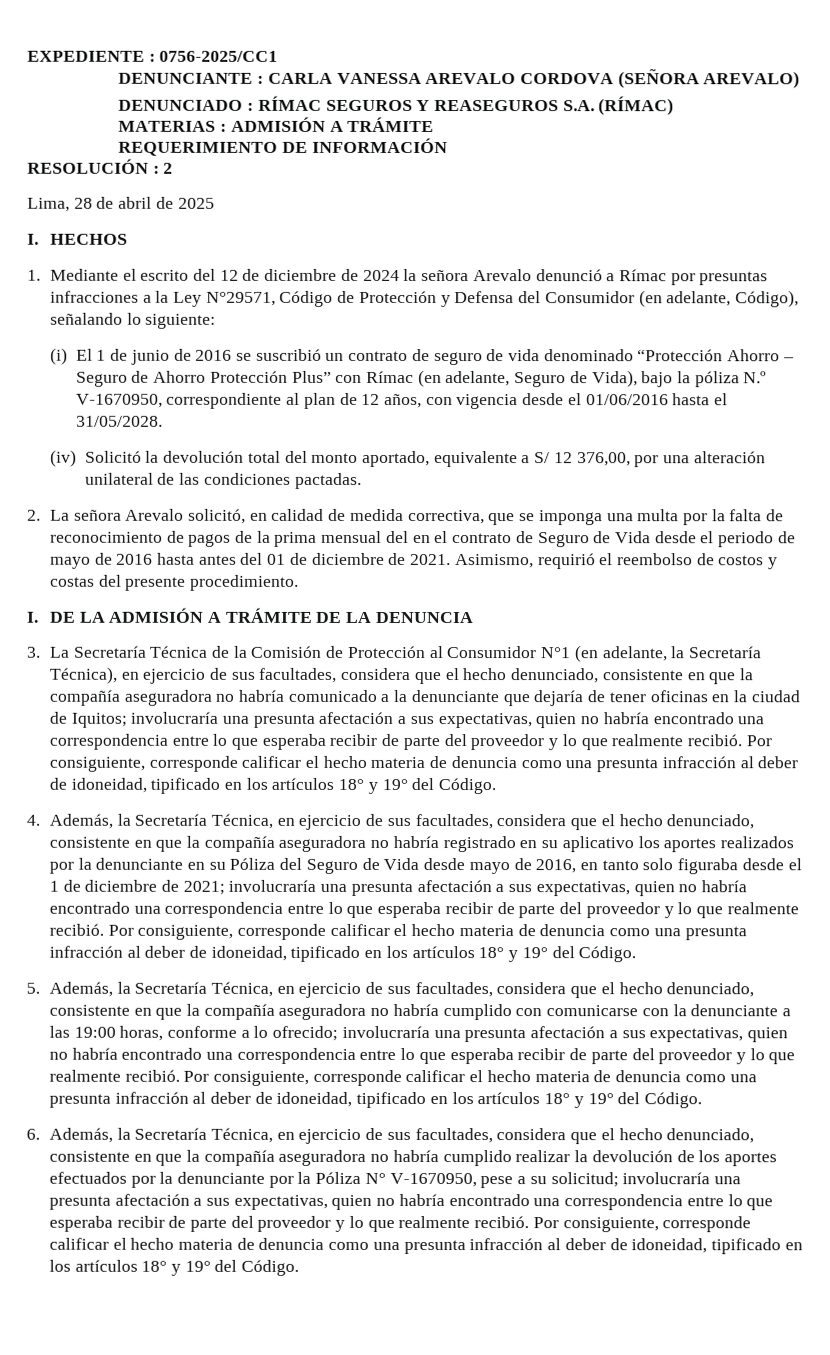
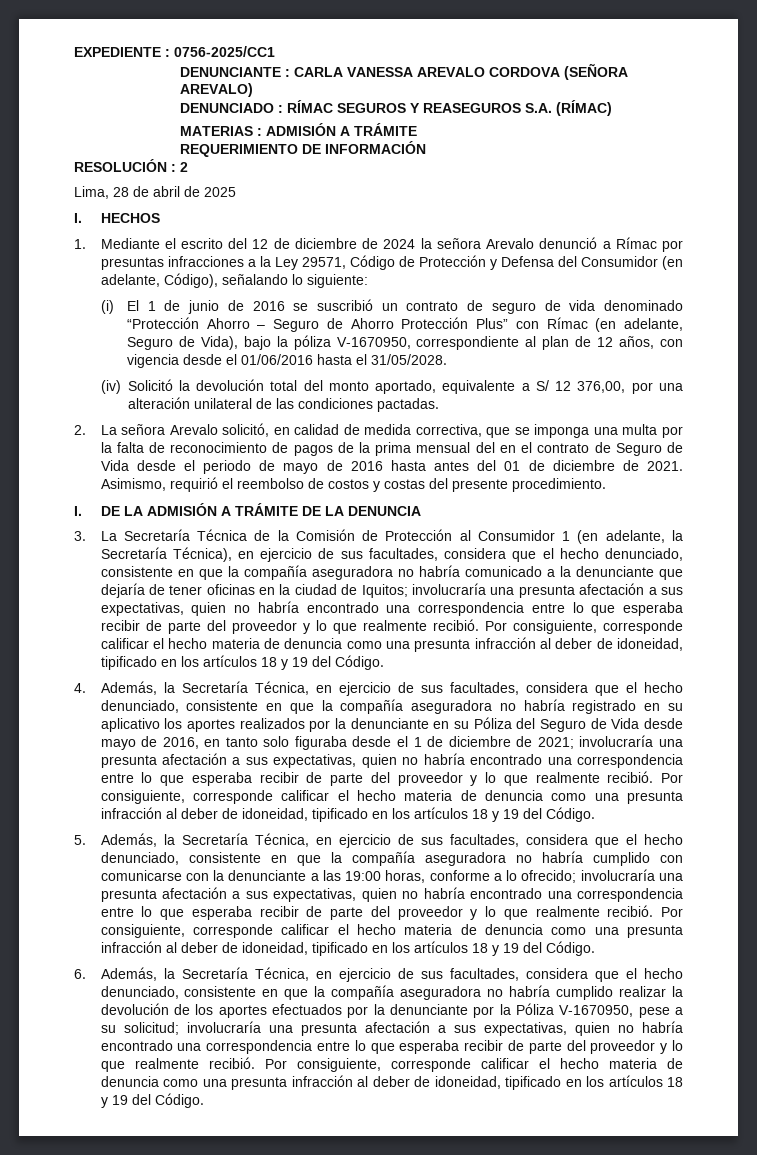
[205,291,276,306] N°29571, -> [301,257,346,269] 29571,
[743,371,768,384] N.º -> (331, 342) none
[541,647,572,659] N°1 -> [562,531,571,541] 1
[338,778,408,794] 18° y 19° -> [260,657,308,670] 18 y 19
[478,947,548,963] 18° y 19° -> [471,809,519,822] 18 y 19
[544,1093,614,1109] 18° y 19° -> [471,943,519,956] 18 y 19
[364,1172,386,1184] N° -> (554, 1009) none
[141,1260,211,1276] 18° y 19° -> [667,1077,684,1087] [100,1095,128,1108] 18 y 19

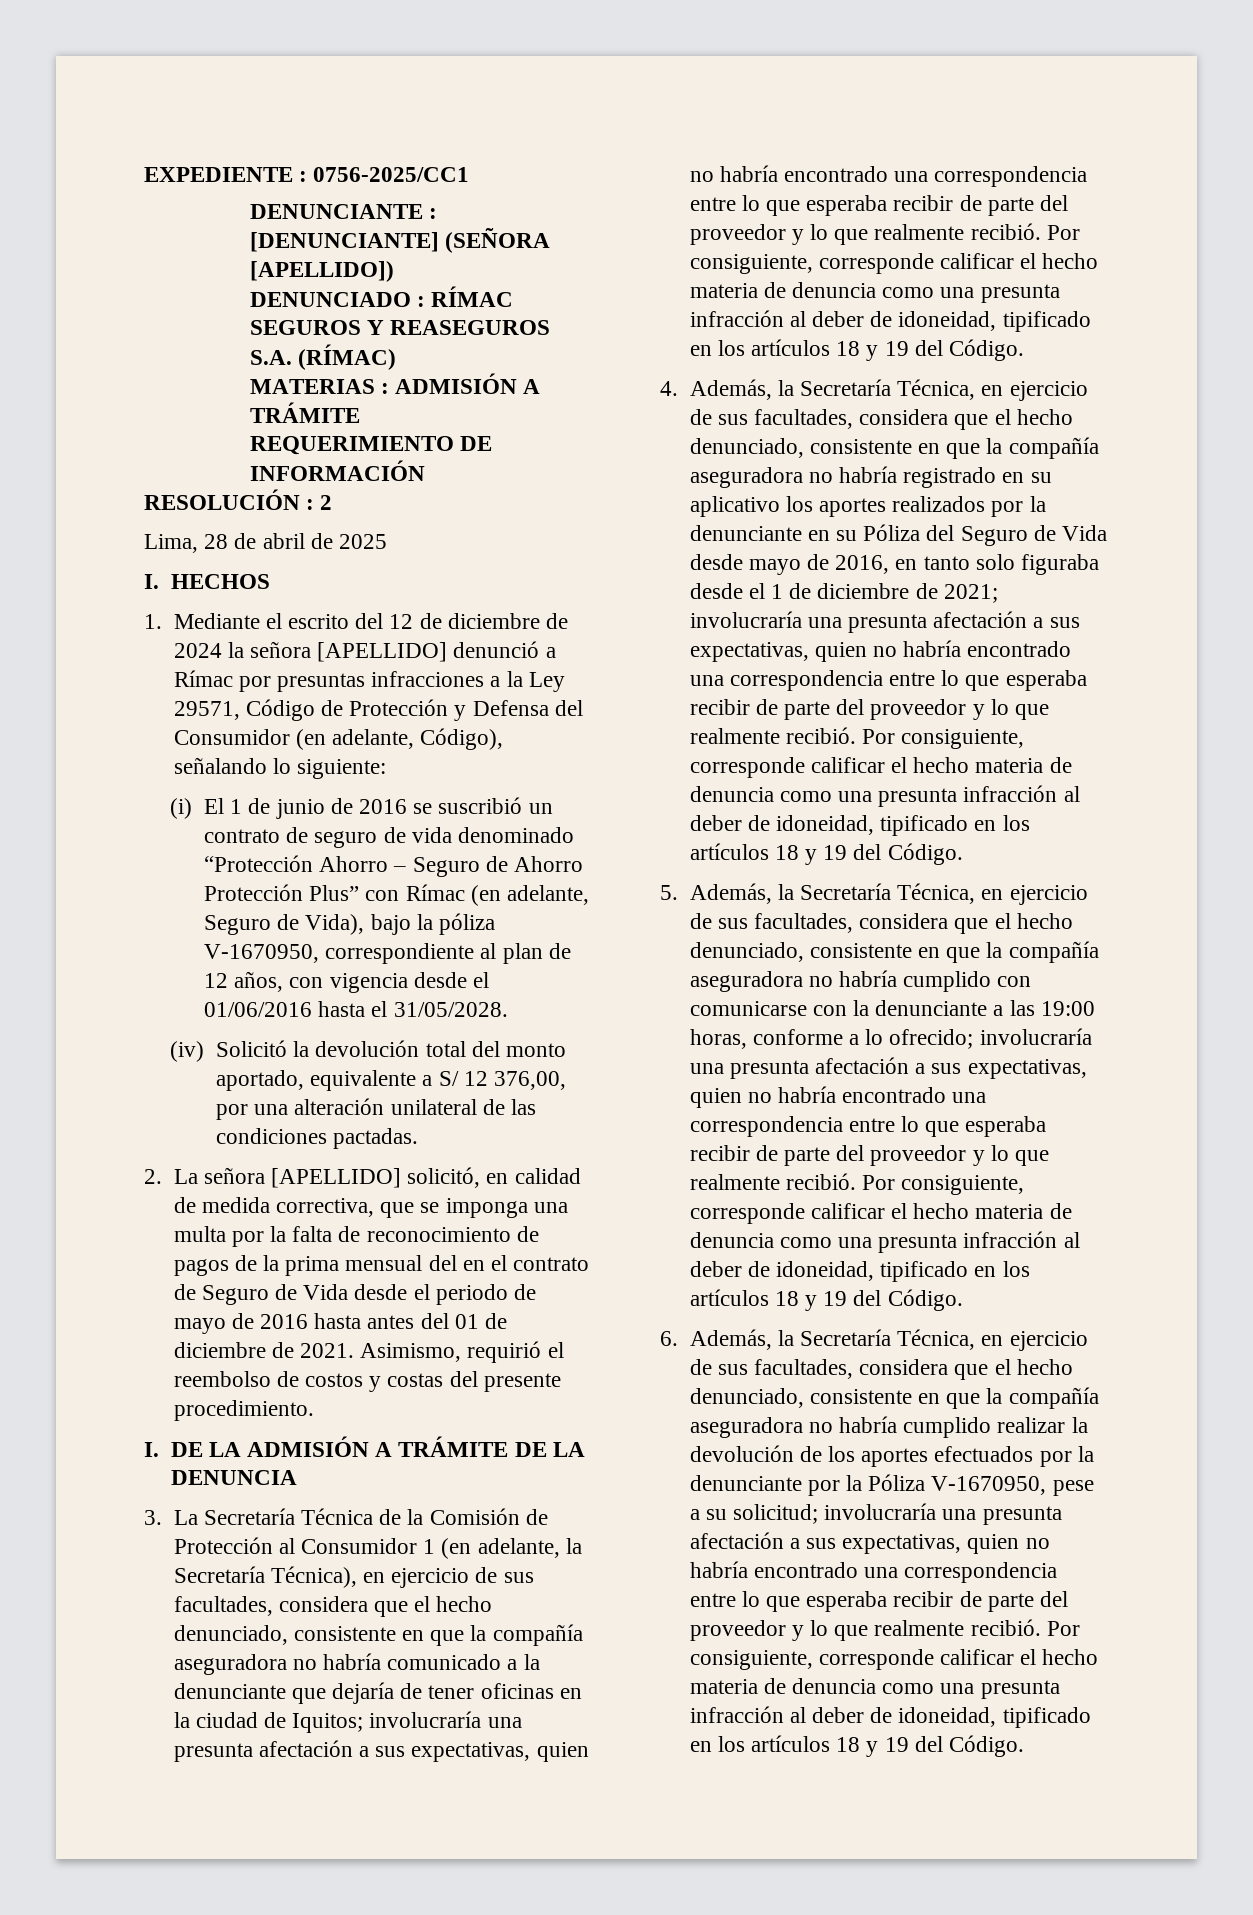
[294,63,629,80] [180,83,254,97] CARLA VANESSA AREVALO CORDOVA (SEÑORA AREVALO) -> [249,228,550,253] [249,261,394,282] [DENUNCIANTE] (SEÑORA [APELLIDO])
[486,238,535,249] Arevalo -> [317,642,448,662] [APELLIDO]
[169,424,218,435] Arevalo -> [270,1168,401,1188] [APELLIDO]

